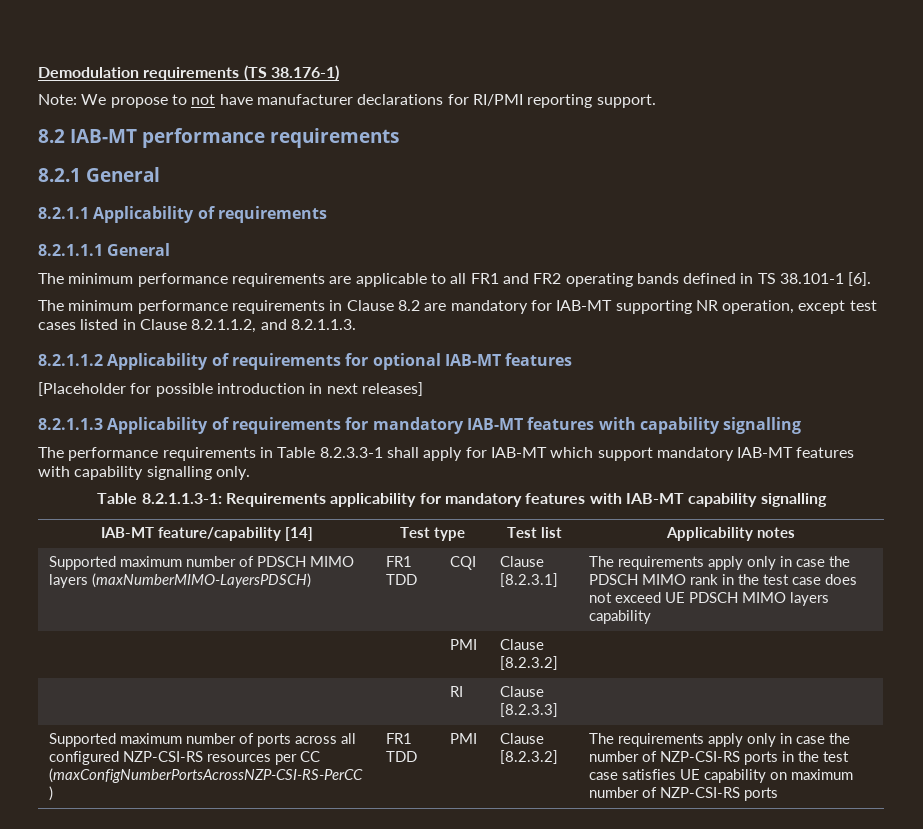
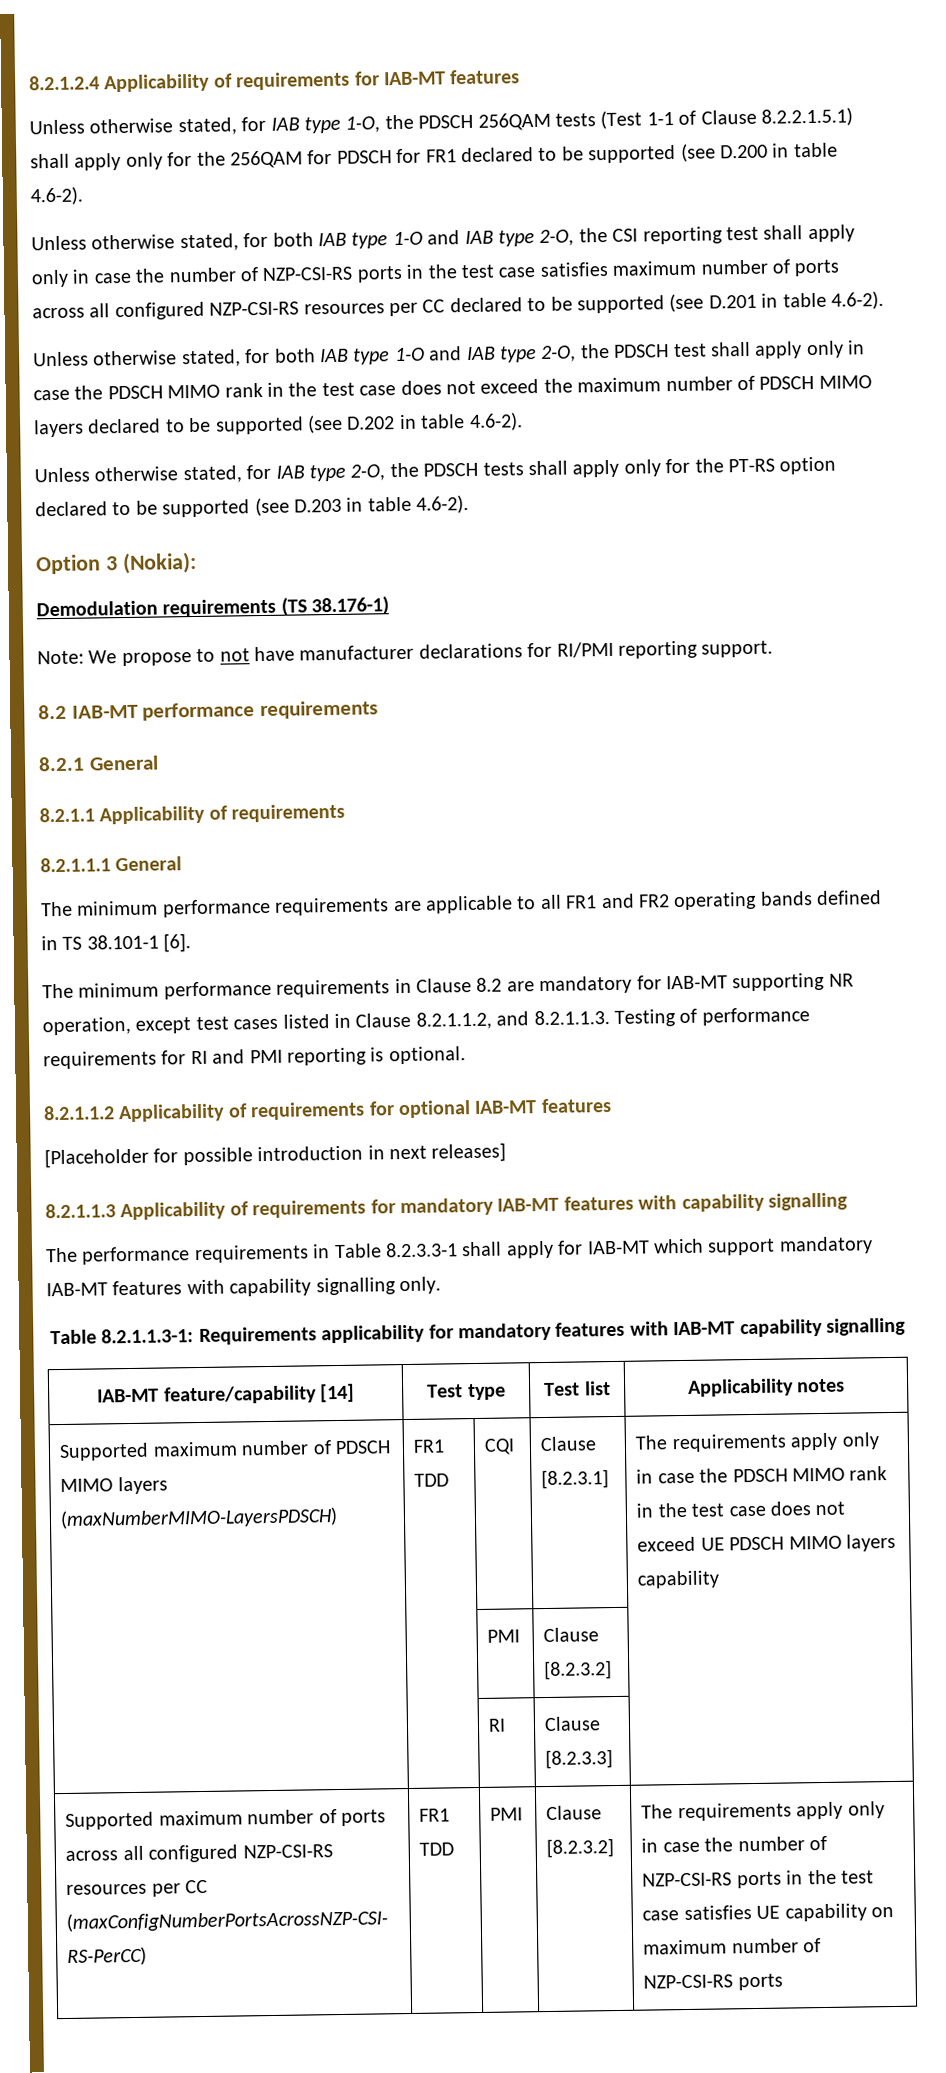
(38, 72) none -> [29,69,521,93] [29,107,853,136] [30,142,838,171] [30,186,83,206] [31,224,855,252] [31,259,841,288] [32,290,884,321] [33,340,866,368] [33,375,872,401] [34,412,523,438] [34,456,837,484] [35,494,470,518] [35,551,197,575] 8.2.1.2.4 Applicability of requirements for IAB-MT features // Unless otherwise stated, for IAB type 1-O, the PDSCH 256QAM tests (Test 1-1 of Clause 8.2.2.1.5.1) shall apply only for the 256QAM for PDSCH for FR1 declared to be supported (see D.200 in table 4.6-2). // Unless otherwise stated, for both IAB type 1-O and IAB type 2-O, the CSI reporting test shall apply only in case the number of NZP-CSI-RS ports in the test case satisfies maximum number of ports across all configured NZP-CSI-RS resources per CC declared to be supported (see D.201 in table 4.6-2). // Unless otherwise stated, for both IAB type 1-O and IAB type 2-O, the PDSCH test shall apply only in case the PDSCH MIMO rank in the test case does not exceed the maximum number of PDSCH MIMO layers declared to be supported (see D.202 in table 4.6-2). // Unless otherwise stated, for IAB type 2-O, the PDSCH tests shall apply only for the PT-RS option declared to be supported (see D.203 in table 4.6-2). // Option 3 (Nokia): //
(356, 324) none -> [613,1007,810,1027] [43,1046,466,1070] Testing of performance requirements for RI and PMI reporting is optional.

